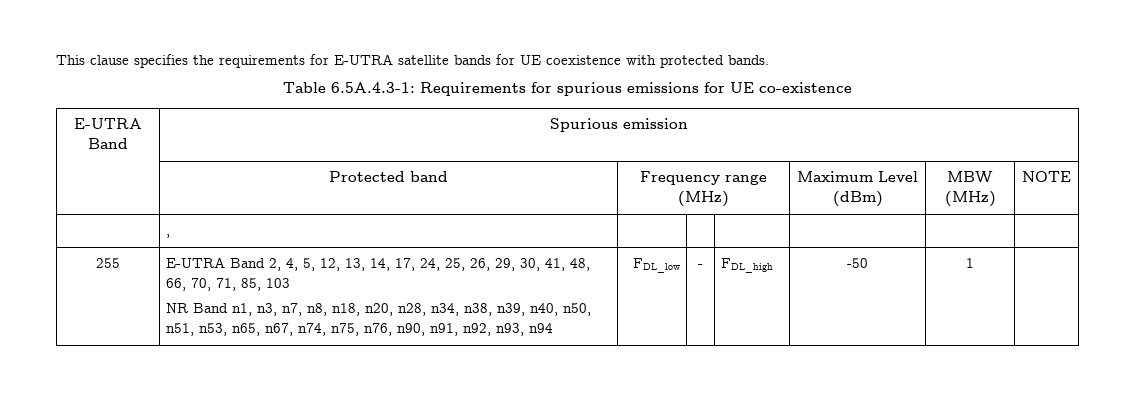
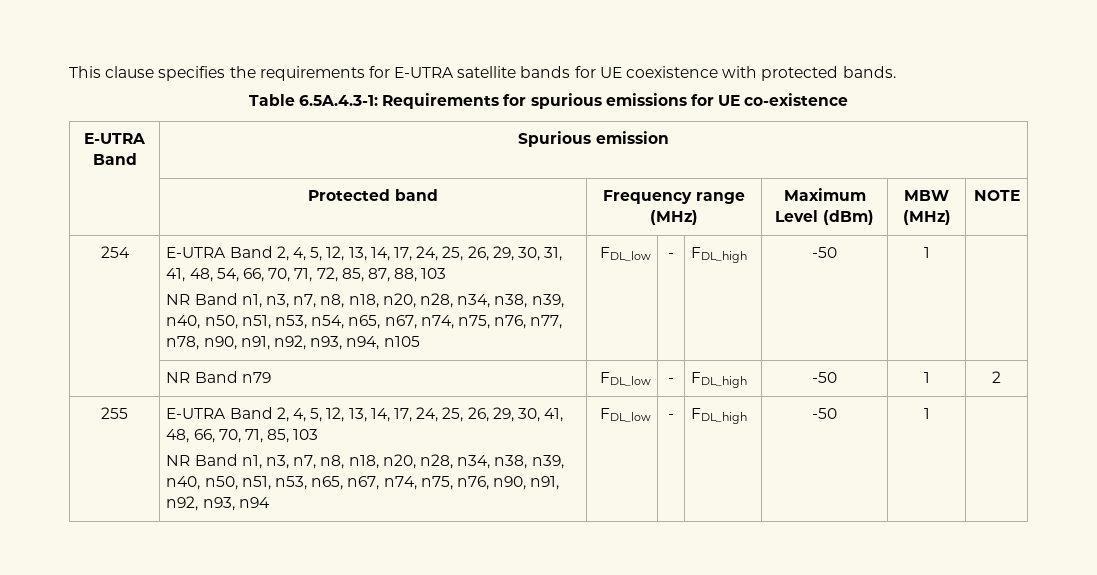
[165,234,170,238] | , | | | | | | -> [100,246,130,258] [166,246,563,261] [166,267,447,282] [166,293,564,308] [166,315,563,329] [166,335,420,350] [599,247,651,261] [668,253,674,258] [691,247,748,263] [812,247,837,258] [923,247,930,258] [166,371,271,383] [599,372,651,386] [668,378,674,383] [691,372,748,388] [812,372,837,383] [923,372,930,383] [992,371,1001,383] 254 | E-UTRA Band 2, 4, 5, 12, 13, 14, 17, 24, 25, 26, 29, 30, 31, 41, 48, 54, 66, 70, 71, 72, 85, 87, 88, 103 // NR Band n1, n3, n7, n8, n18, n20, n28, n34, n38, n39, n40, n50, n51, n53, n54, n65, n67, n74, n75, n76, n77, n78, n90, n91, n92, n93, n94, n105 | FDL_low | - | FDL_high | -50 | 1 | // | NR Band n79 | FDL_low | - | FDL_high | -50 | 1 | 2

